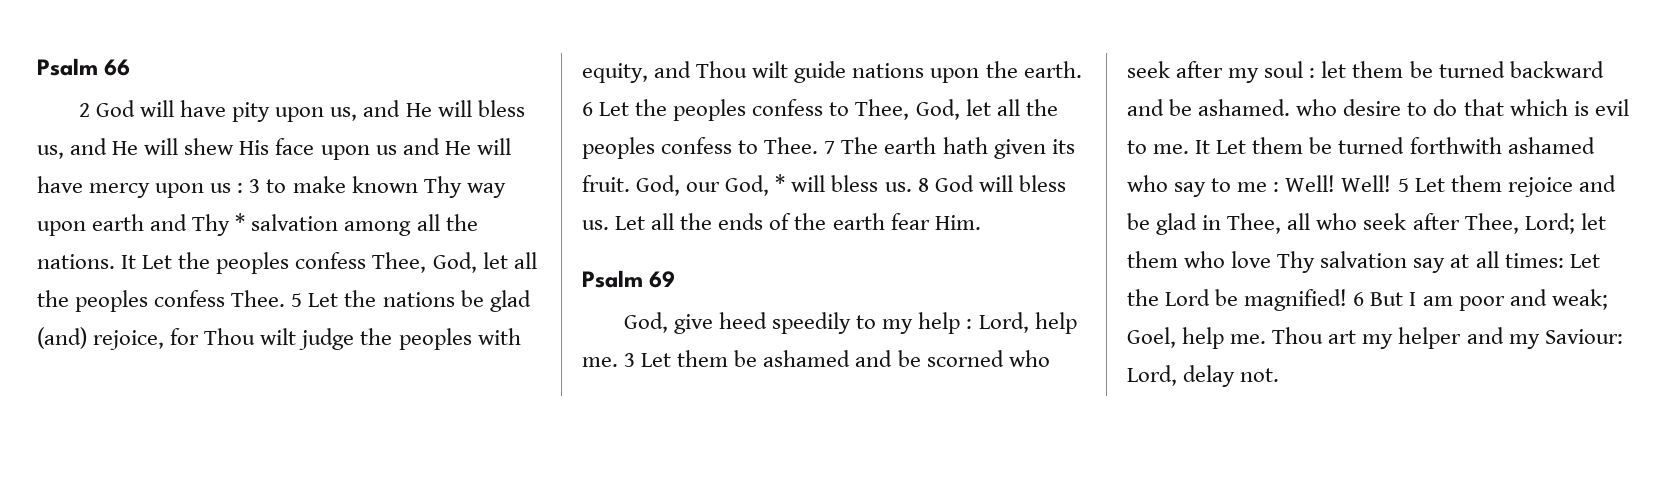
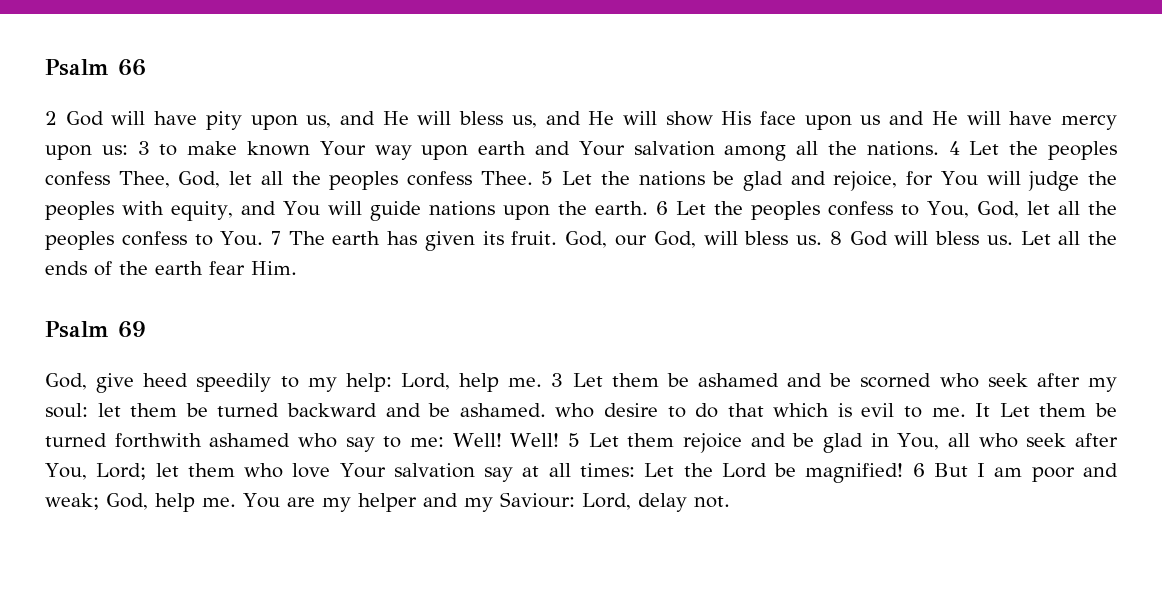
[184,138,235,155] shew -> [665,111,713,126] show
[210,183,244,193] us : -> [101,145,128,155] us:
[423,176,462,198] Thy -> [319,141,366,156] Your
[192,213,246,236] Thy * -> [578,141,625,156] Your
[121,255,137,269] It -> [948,141,960,155] 4
[37,327,87,349] (and) -> [790,171,826,185] and
[204,328,297,345] Thou wilt -> [940,171,1021,186] You will
[696,61,789,78] Thou wilt -> [282,201,362,216] You will
[855,99,910,120] Thee, -> [927,201,970,218] You,
[764,137,819,154] Thee. -> [220,231,264,246] You.
[942,137,988,154] hath -> [387,231,418,245] has
[775,174,786,192] * -> (696, 239) none
[918,312,973,334] help : -> [345,373,392,392] help:
[1264,61,1316,78] soul : -> [45,403,88,418] soul:
[1237,182,1280,192] me : -> [410,437,445,447] me:
[1227,213,1282,234] Thee, -> [897,433,940,450] You,
[1464,213,1519,234] Thee, -> [45,463,87,480] You,
[1277,251,1316,273] Thy -> [339,463,386,478] Your
[1127,327,1357,349] Goel, help me. Thou art -> [106,493,315,512] God, help me. You are

